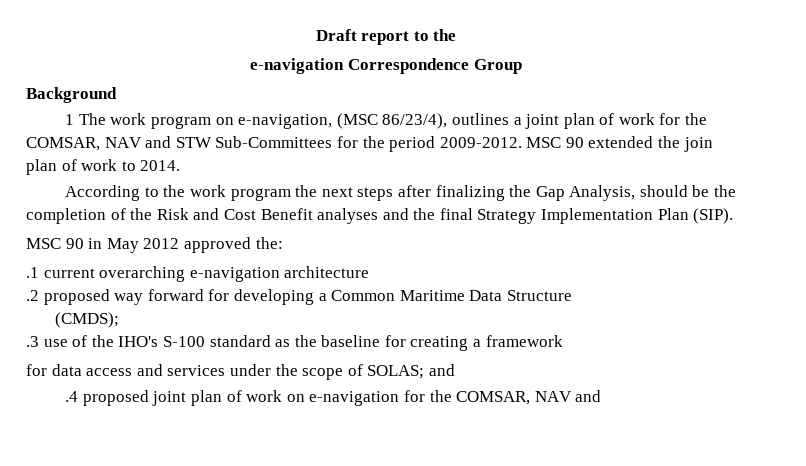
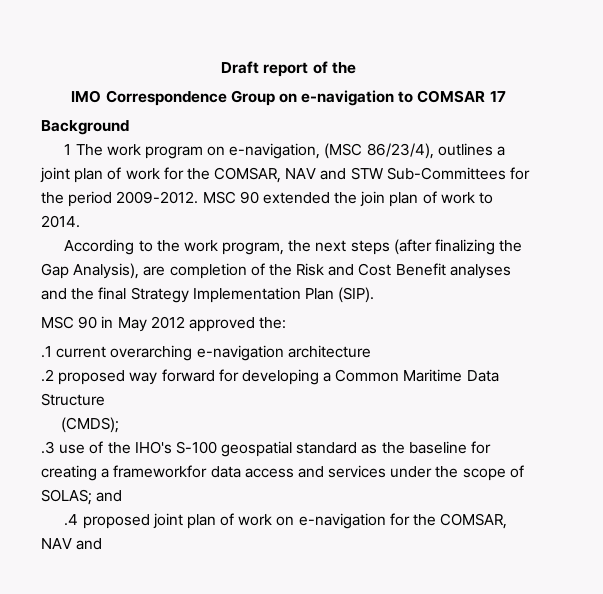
[413,31,429,41] to -> [312,61,328,74] of
[250,58,345,74] e-navigation -> [71,90,102,103] IMO
(522, 66) none -> [278,90,506,106] on e-navigation to COMSAR 17
[230,188,291,201] program -> [222,242,285,255] program,
[397,185,431,197] after -> [393,239,432,255] (after
[569,185,737,201] Analysis, should be the -> [73,263,166,279] Analysis), are
(205, 341) none -> [221,441,293,457] geospatial
[485,335,563,347] [26,364,47,376] framework // for -> [113,465,208,478] frameworkfor

